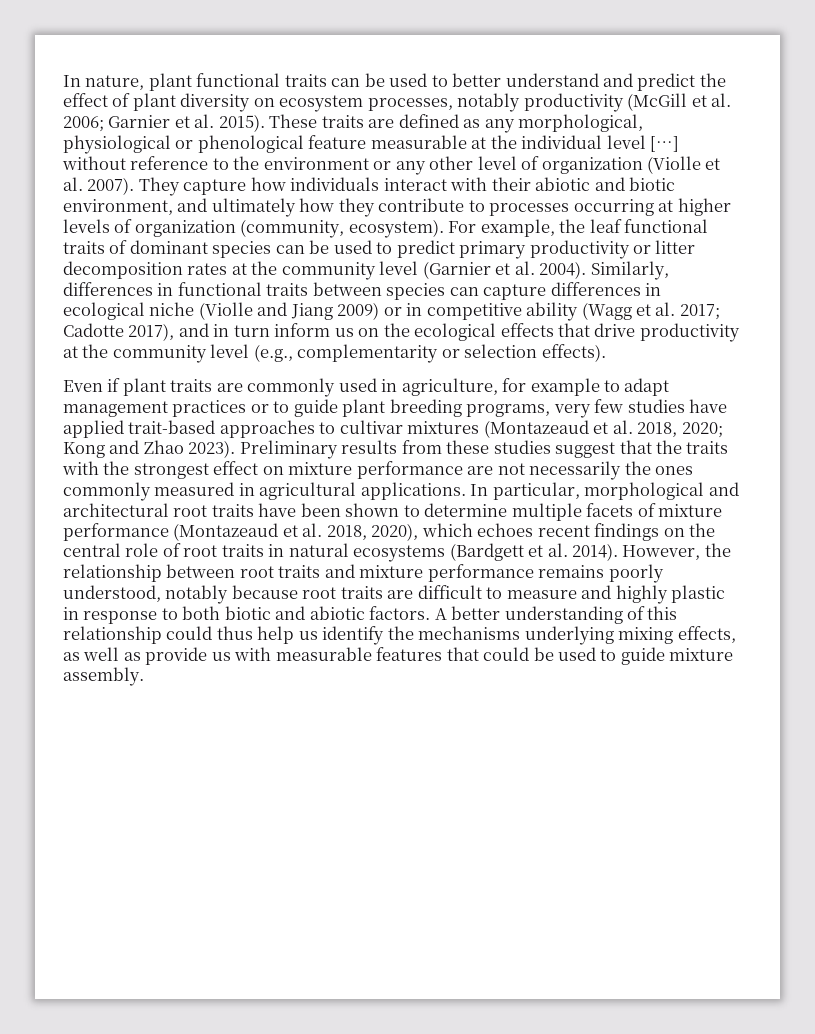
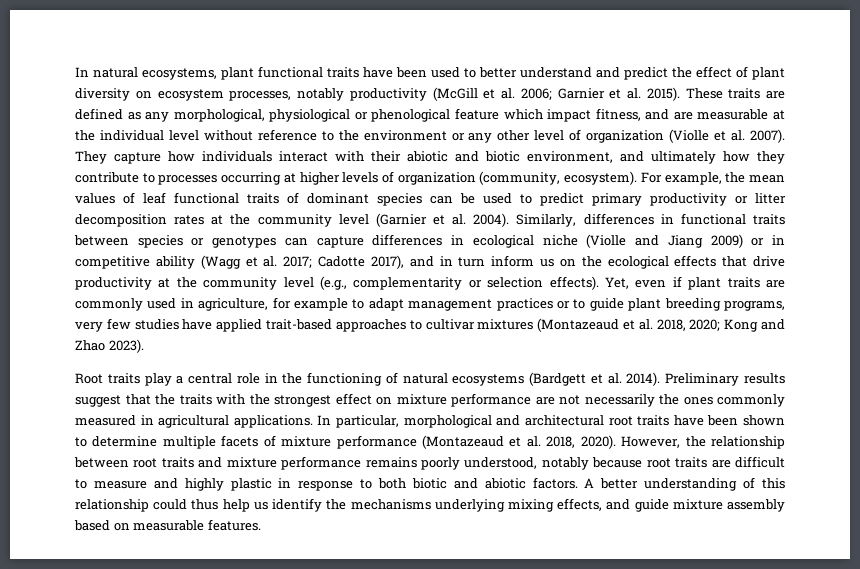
[63,75,145,90] In nature, -> [75,67,217,80] In natural ecosystems,
[331,73,385,87] can be -> [363,67,427,78] have been
(367, 142) none -> [503,108,693,122] which impact fitness, and are
[650,136,680,152] […] -> (199, 135) none
(586, 226) none -> [748,175,785,183] [75,192,135,204] mean values of
(446, 291) none -> [191,236,277,248] or genotypes
[63,380,103,392] // Even -> [604,277,667,289] Yet, even
[239,440,551,459] Preliminary results from these studies -> [75,372,785,386] // Root traits play a central role in the functioning of natural ecosystems (Bardgett et al. 2014). Preliminary results
[371,523,716,541] [63,543,619,562] 2020), which echoes recent findings on the central role of root traits in natural ecosystems (Bardgett et al. 2014). -> [580,435,616,449] 2020).
[63,647,734,665] [63,667,144,686] as well as provide us with measurable features that could be used to guide mixture assembly. -> [606,499,785,512] [74,519,261,531] and guide mixture assembly based on measurable features.

